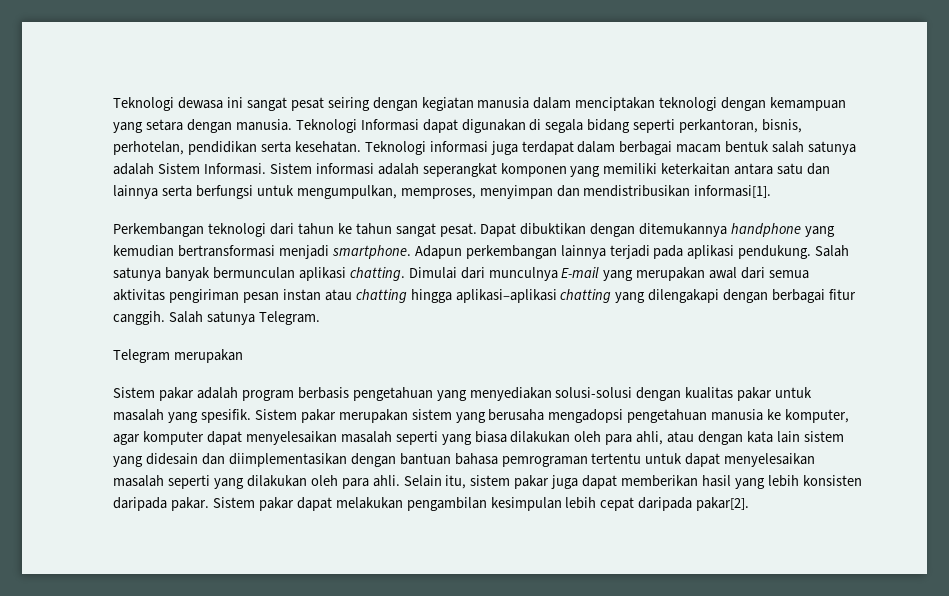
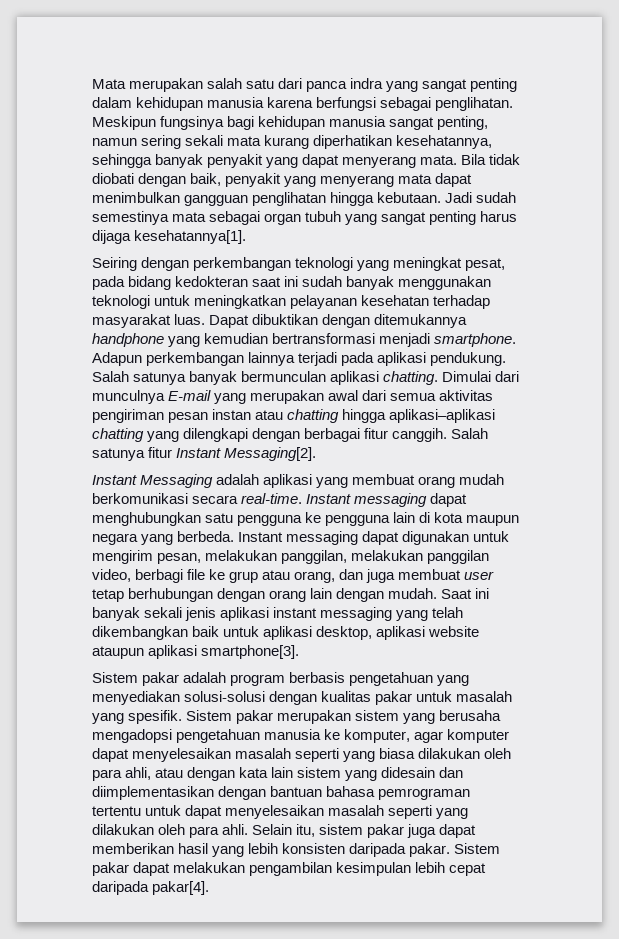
[113,97,846,111] [113,119,802,133] [113,141,856,155] [113,163,830,177] [113,185,772,199] [113,223,477,237] Teknologi dewasa ini sangat pesat seiring dengan kegiatan manusia dalam menciptakan teknologi dengan kemampuan yang setara dengan manusia. Teknologi Informasi dapat digunakan di segala bidang seperti perkantoran, bisnis, perhotelan, pendidikan serta kesehatan. Teknologi informasi juga terdapat dalam berbagai macam bentuk salah satunya adalah Sistem Informasi. Sistem informasi adalah seperangkat komponen yang memiliki keterkaitan antara satu dan lainnya serta berfungsi untuk mengumpulkan, memproses, menyimpan dan mendistribusikan informasi[1]. // Perkembangan teknologi dari tahun ke tahun sangat pesat. -> [91,78,518,92] [91,97,513,111] [91,116,488,130] [91,135,492,149] [91,154,521,168] [91,173,472,187] [91,192,516,206] [91,211,518,225] [91,230,246,244] [91,257,505,271] [91,276,491,290] [91,295,490,309] [91,314,205,328] Mata merupakan salah satu dari panca indra yang sangat penting dalam kehidupan manusia karena berfungsi sebagai penglihatan. Meskipun fungsinya bagi kehidupan manusia sangat penting, namun sering sekali mata kurang diperhatikan kesehatannya, sehingga banyak penyakit yang dapat menyerang mata. Bila tidak diobati dengan baik, penyakit yang menyerang mata dapat menimbulkan gangguan penglihatan hingga kebutaan. Jadi sudah semestinya mata sebagai organ tubuh yang sangat penting harus dijaga kesehatannya[1]. // Seiring dengan perkembangan teknologi yang meningkat pesat, pada bidang kedokteran saat ini sudah banyak menggunakan teknologi untuk meningkatkan pelayanan kesehatan terhadap masyarakat luas.
[648,289,720,303] dilengakapi -> [182,428,248,442] dilengkapi
[258,311,320,325] [113,349,244,363] Telegram. // Telegram merupakan -> [147,447,316,461] [91,474,504,488] [91,493,467,507] [91,512,520,526] [91,531,509,545] [91,550,489,564] [91,569,495,583] [91,588,490,602] [91,607,463,621] [91,626,479,640] [91,645,299,659] fitur Instant Messaging[2]. // Instant Messaging adalah aplikasi yang membuat orang mudah berkomunikasi secara real-time. Instant messaging dapat menghubungkan satu pengguna ke pengguna lain di kota maupun negara yang berbeda. Instant messaging dapat digunakan untuk mengirim pesan, melakukan panggilan, melakukan panggilan video, berbagi file ke grup atau orang, dan juga membuat user tetap berhubungan dengan orang lain dengan mudah. Saat ini banyak sekali jenis aplikasi instant messaging yang telah dikembangkan baik untuk aplikasi desktop, aplikasi website ataupun aplikasi smartphone[3].
[696,497,750,511] pakar[2]. -> [151,881,209,895] pakar[4].

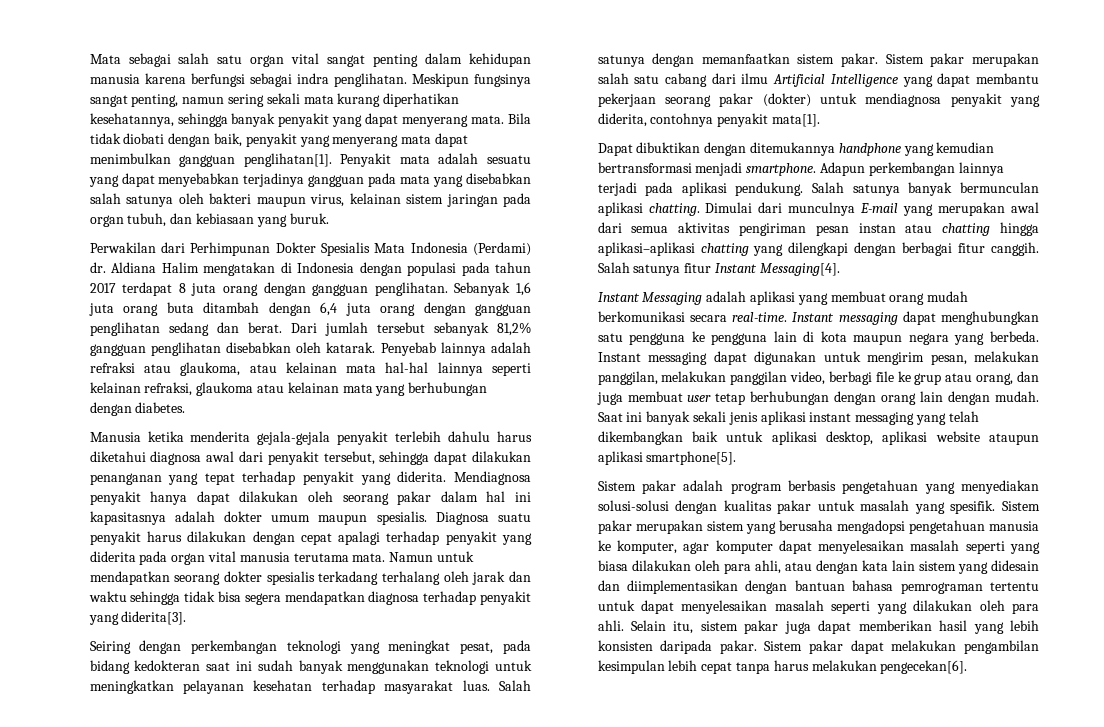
[91,78,418,92] Mata merupakan salah satu dari panca indra yang -> [89,53,320,67] Mata sebagai salah satu organ vital
(431, 104) none -> [296,73,329,84] indra
[226,116,386,130] bagi kehidupan manusia -> (531, 80) none
[251,192,516,206] [91,211,518,225] [91,230,246,244] penglihatan hingga kebutaan. Jadi sudah semestinya mata sebagai organ tubuh yang sangat penting harus dijaga kesehatannya[1]. -> [243,153,531,167] [88,173,531,187] [89,193,531,207] [89,213,329,227] [89,242,531,256] [89,262,531,276] [89,282,531,296] [88,302,531,316] [89,322,531,336] [89,342,531,356] [89,362,531,376] [89,382,488,396] [89,402,186,416] [89,431,532,445] [89,451,531,465] [89,471,531,485] [89,491,531,505] [89,511,531,525] [89,531,532,545] [89,551,474,565] [89,571,531,585] [88,591,531,605] [88,611,187,625] penglihatan[1]. Penyakit mata adalah sesuatu yang dapat menyebabkan terjadinya gangguan pada mata yang disebabkan salah satunya oleh bakteri maupun virus, kelainan sistem jaringan pada organ tubuh, dan kebiasaan yang buruk. // Perwakilan dari Perhimpunan Dokter Spesialis Mata Indonesia (Perdami) dr. Aldiana Halim mengatakan di Indonesia dengan populasi pada tahun 2017 terdapat 8 juta orang dengan gangguan penglihatan. Sebanyak 1,6 juta orang buta ditambah dengan 6,4 juta orang dengan gangguan penglihatan sedang dan berat. Dari jumlah tersebut sebanyak 81,2% gangguan penglihatan disebabkan oleh katarak. Penyebab lainnya adalah refraksi atau glaukoma, atau kelainan mata hal-hal lainnya seperti kelainan refraksi, glaukoma atau kelainan mata yang berhubungan dengan diabetes. // Manusia ketika menderita gejala-gejala penyakit terlebih dahulu harus diketahui diagnosa awal dari penyakit tersebut, sehingga dapat dilakukan penanganan yang tepat terhadap penyakit yang diderita. Mendiagnosa penyakit hanya dapat dilakukan oleh seorang pakar dalam hal ini kapasitasnya adalah dokter umum maupun spesialis. Diagnosa suatu penyakit harus dilakukan dengan cepat apalagi terhadap penyakit yang diderita pada organ vital manusia terutama mata. Namun untuk mendapatkan seorang dokter spesialis terkadang terhalang oleh jarak dan waktu sehingga tidak bisa segera mendapatkan diagnosa terhadap penyakit yang diderita[3].
(205, 319) none -> [499,680,531,691] [597,53,1039,67] [597,73,1039,87] [597,93,1040,107] [597,113,820,127] Salah satunya dengan memanfaatkan sistem pakar. Sistem pakar merupakan salah satu cabang dari ilmu Artificial Intelligence yang dapat membantu pekerjaan seorang pakar (dokter) untuk mendiagnosa penyakit yang diderita, contohnya penyakit mata[1]. //
[223,447,316,461] Messaging[2]. -> [759,263,840,276] Messaging[4].
[200,645,299,659] smartphone[3]. -> [646,451,737,465] smartphone[5].
[91,881,209,895] daripada pakar[4]. -> [735,660,968,674] tanpa harus melakukan pengecekan[6].

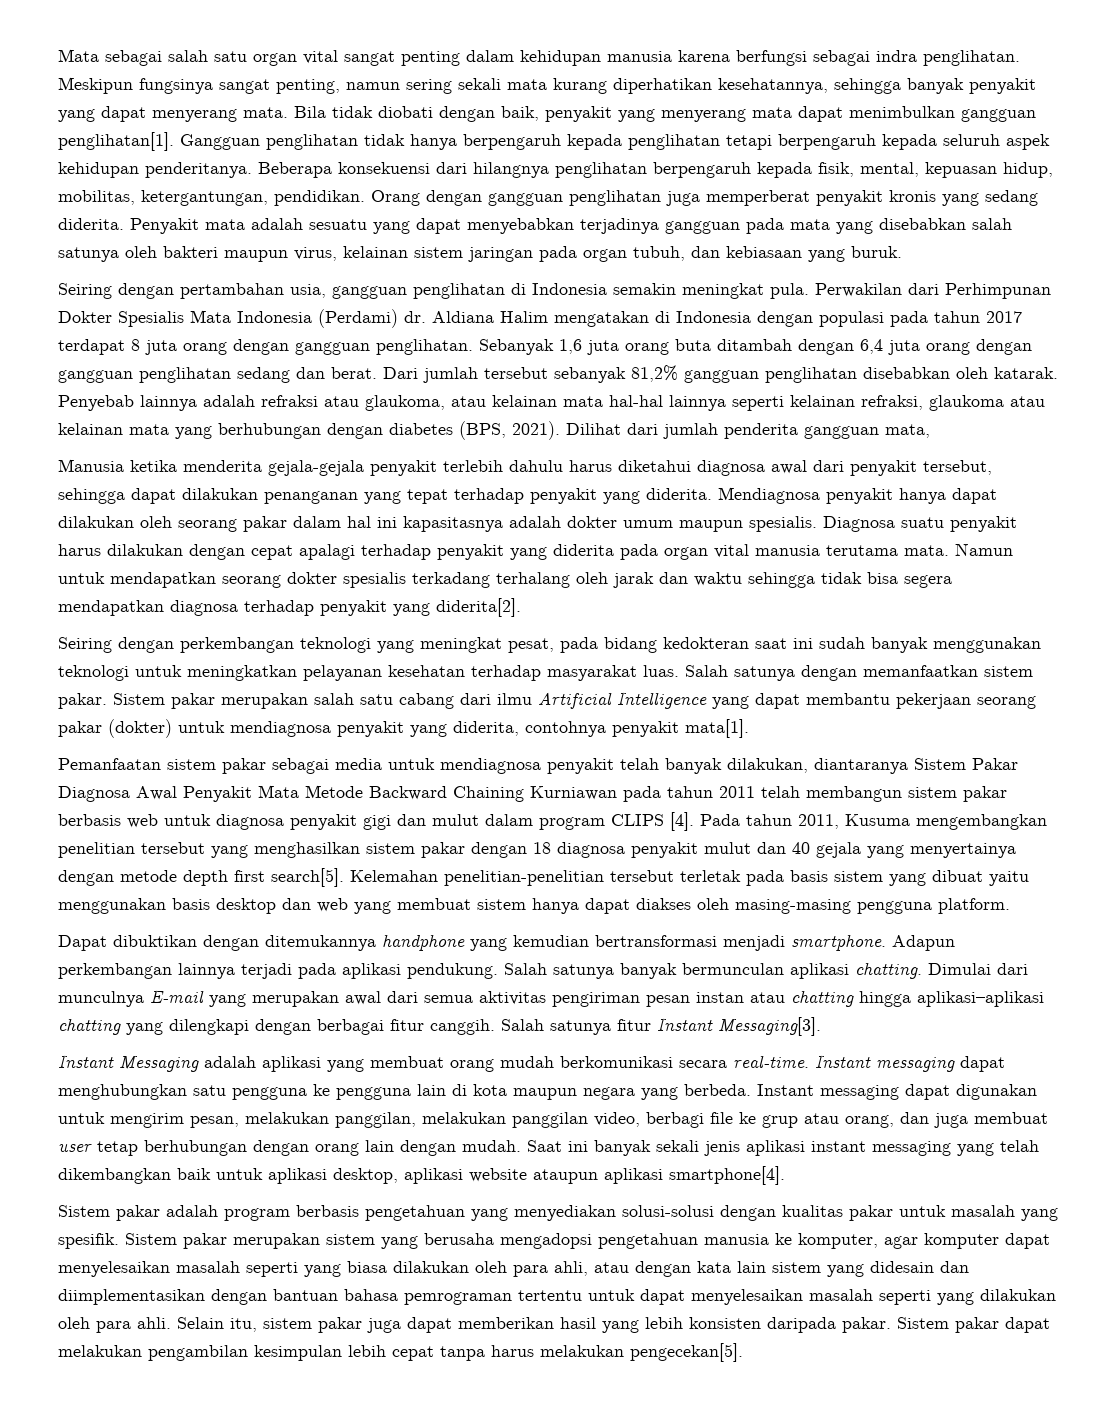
(332, 160) none -> [179,134,1050,150] [57,162,1053,178] [57,190,1038,206] [57,218,124,230] Gangguan penglihatan tidak hanya berpengaruh kepada penglihatan tetapi berpengaruh kepada seluruh aspek kehidupan penderitanya. Beberapa konsekuensi dari hilangnya penglihatan berpengaruh kepada fisik, mental, kepuasan hidup, mobilitas, ketergantungan, pendidikan. Orang dengan gangguan penglihatan juga memperberat penyakit kronis yang sedang diderita.
(329, 218) none -> [57,283,809,299] Seiring dengan pertambahan usia, gangguan penglihatan di Indonesia semakin meningkat pula.
[135,402,186,413] diabetes. -> [388,421,930,440] diabetes (BPS, 2021). Dilihat dari jumlah penderita gangguan mata,
[121,611,187,625] diderita[3]. -> [435,598,521,617] diderita[2].
(820, 120) none -> [57,758,1018,774] [57,785,1007,802] [57,812,1047,831] [57,842,1016,858] [57,868,1029,887] [57,898,1010,914] // Pemanfaatan sistem pakar sebagai media untuk mendiagnosa penyakit telah banyak dilakukan, diantaranya Sistem Pakar Diagnosa Awal Penyakit Mata Metode Backward Chaining Kurniawan pada tahun 2011 telah membangun sistem pakar berbasis web untuk diagnosa penyakit gigi dan mulut dalam program CLIPS [4]. Pada tahun 2011, Kusuma mengembangkan penelitian tersebut yang menghasilkan sistem pakar dengan 18 diagnosa penyakit mulut dan 40 gejala yang menyertainya dengan metode depth first search[5]. Kelemahan penelitian-penelitian tersebut terletak pada basis sistem yang dibuat yaitu menggunakan basis desktop dan web yang membuat sistem hanya dapat diakses oleh masing-masing pengguna platform.
[759,263,840,276] Messaging[4]. -> [717,1017,821,1036] Messaging[3].
[646,451,737,465] smartphone[5]. -> [668,1166,785,1185] smartphone[4].
[880,660,968,674] pengecekan[6]. -> [629,1343,743,1362] pengecekan[5].

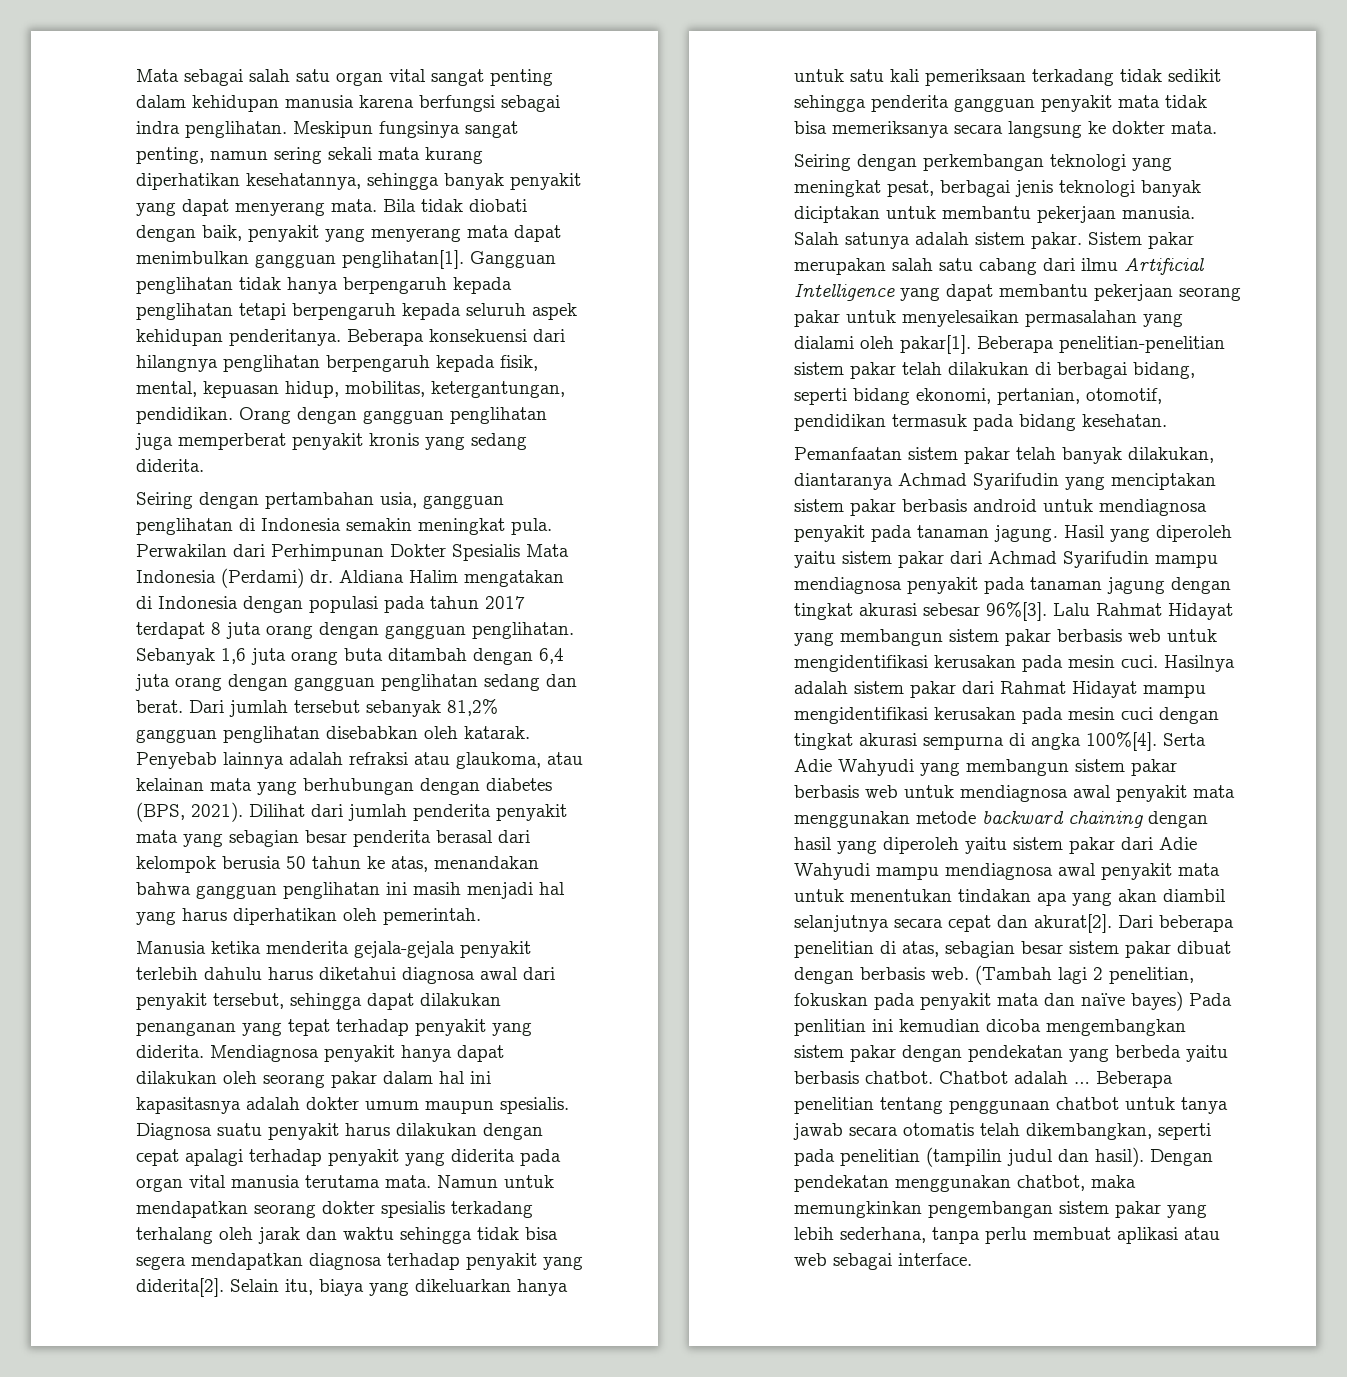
[129,218,1012,234] [57,246,902,262] Penyakit mata adalah sesuatu yang dapat menyebabkan terjadinya gangguan pada mata yang disebabkan salah satunya oleh bakteri maupun virus, kelainan sistem jaringan pada organ tubuh, dan kebiasaan yang buruk. -> (205, 465) none
[608,395,1045,411] [57,423,169,435] hal-hal lainnya seperti kelainan refraksi, glaukoma atau kelainan mata -> (253, 784) none
[803,424,930,439] gangguan mata, -> [496,804,568,821] [136,830,531,847] [136,856,540,873] [136,882,566,899] [136,908,482,925] penyakit mata yang sebagian besar penderita berasal dari kelompok berusia 50 tahun ke atas, menandakan bahwa gangguan penglihatan ini masih menjadi hal yang harus diperhatikan oleh pemerintah.
(521, 607) none -> [230,1279,569,1296] [794,69,1222,86] [794,95,1208,112] [794,121,1218,138] Selain itu, biaya yang dikeluarkan hanya untuk satu kali pemeriksaan terkadang tidak sedikit sehingga penderita gangguan penyakit mata tidak bisa memeriksanya secara langsung ke dokter mata.
[559,637,1041,653] [57,665,978,681] pada bidang kedokteran saat ini sudah banyak menggunakan teknologi untuk meningkatkan pelayanan kesehatan terhadap masyarakat luas. Salah satunya dengan memanfaatkan -> [940,180,1202,197] [794,206,1196,223] [794,232,970,249] berbagai jenis teknologi banyak diciptakan untuk membantu pekerjaan manusia. Salah satunya adalah
[107,719,749,738] [57,758,1018,774] [57,785,1007,802] [57,812,1047,831] [57,842,1016,858] [57,868,1029,887] [57,898,1010,914] [57,934,955,951] [57,962,1028,979] [57,990,1044,1007] [57,1017,821,1036] [57,1055,1005,1072] [57,1084,1037,1100] [57,1112,1048,1128] [57,1140,1039,1156] [57,1166,785,1185] [57,1205,1058,1221] [57,1233,1050,1249] [57,1261,969,1277] [57,1289,1056,1305] [57,1317,1050,1333] [57,1343,743,1362] (dokter) untuk mendiagnosa penyakit yang diderita, contohnya penyakit mata[1]. // Pemanfaatan sistem pakar sebagai media untuk mendiagnosa penyakit telah banyak dilakukan, diantaranya Sistem Pakar Diagnosa Awal Penyakit Mata Metode Backward Chaining Kurniawan pada tahun 2011 telah membangun sistem pakar berbasis web untuk diagnosa penyakit gigi dan mulut dalam program CLIPS [4]. Pada tahun 2011, Kusuma mengembangkan penelitian tersebut yang menghasilkan sistem pakar dengan 18 diagnosa penyakit mulut dan 40 gejala yang menyertainya dengan metode depth first search[5]. Kelemahan penelitian-penelitian tersebut terletak pada basis sistem yang dibuat yaitu menggunakan basis desktop dan web yang membuat sistem hanya dapat diakses oleh masing-masing pengguna platform. // Dapat dibuktikan dengan ditemukannya handphone yang kemudian bertransformasi menjadi smartphone. Adapun perkembangan lainnya terjadi pada aplikasi pendukung. Salah satunya banyak bermunculan aplikasi chatting. Dimulai dari munculnya E-mail yang merupakan awal dari semua aktivitas pengiriman pesan instan atau chatting hingga aplikasi–aplikasi chatting yang dilengkapi dengan berbagai fitur canggih. Salah satunya fitur Instant Messaging[3]. // Instant Messaging adalah aplikasi yang membuat orang mudah berkomunikasi secara real-time. Instant messaging dapat menghubungkan satu pengguna ke pengguna lain di kota maupun negara yang berbeda. Instant messaging dapat digunakan untuk mengirim pesan, melakukan panggilan, melakukan panggilan video, berbagi file ke grup atau orang, dan juga membuat user tetap berhubungan dengan orang lain dengan mudah. Saat ini banyak sekali jenis aplikasi instant messaging yang telah dikembangkan baik untuk aplikasi desktop, aplikasi website ataupun aplikasi smartphone[4]. // Sistem pakar adalah program berbasis pengetahuan yang menyediakan solusi-solusi dengan kualitas pakar untuk masalah yang spesifik. Sistem pakar merupakan sistem yang berusaha mengadopsi pengetahuan manusia ke komputer, agar komputer dapat menyelesaikan masalah seperti yang biasa dilakukan oleh para ahli, atau dengan kata lain sistem yang didesain dan diimplementasikan dengan bantuan bahasa pemrograman tertentu untuk dapat menyelesaikan masalah seperti yang dilakukan oleh para ahli. Selain itu, sistem pakar juga dapat memberikan hasil yang lebih konsisten daripada pakar. Sistem pakar dapat melakukan pengambilan kesimpulan lebih cepat tanpa harus melakukan pengecekan[5]. -> [846,310,1184,327] [794,335,1226,354] [794,362,1196,379] [794,388,1163,405] [794,414,1168,431] [794,447,1215,464] [794,473,1217,490] [794,499,1208,516] [794,525,1233,542] [794,551,1219,568] [794,577,1232,594] [794,602,1234,621] [794,629,1218,646] [794,655,1236,672] [794,681,1207,698] [794,707,1220,724] [794,732,1207,751] [794,759,1178,776] [794,785,1236,802] [794,811,1209,828] [794,837,1198,854] [794,863,1221,880] [794,889,1227,906] [794,914,1235,933] [794,941,1232,958] [794,965,1195,985] [794,991,1233,1011] [794,1019,1187,1036] [794,1045,1229,1062] [794,1071,1174,1088] [794,1097,1229,1114] [793,1123,1212,1140] [794,1147,1214,1167] [794,1175,1137,1192] [794,1201,1208,1218] [794,1227,1221,1244] [794,1253,973,1270] untuk menyelesaikan permasalahan yang dialami oleh pakar[1]. Beberapa penelitian-penelitian sistem pakar telah dilakukan di berbagai bidang, seperti bidang ekonomi, pertanian, otomotif, pendidikan termasuk pada bidang kesehatan. // Pemanfaatan sistem pakar telah banyak dilakukan, diantaranya Achmad Syarifudin yang menciptakan sistem pakar berbasis android untuk mendiagnosa penyakit pada tanaman jagung. Hasil yang diperoleh yaitu sistem pakar dari Achmad Syarifudin mampu mendiagnosa penyakit pada tanaman jagung dengan tingkat akurasi sebesar 96%[3]. Lalu Rahmat Hidayat yang membangun sistem pakar berbasis web untuk mengidentifikasi kerusakan pada mesin cuci. Hasilnya adalah sistem pakar dari Rahmat Hidayat mampu mengidentifikasi kerusakan pada mesin cuci dengan tingkat akurasi sempurna di angka 100%[4]. Serta Adie Wahyudi yang membangun sistem pakar berbasis web untuk mendiagnosa awal penyakit mata menggunakan metode backward chaining dengan hasil yang diperoleh yaitu sistem pakar dari Adie Wahyudi mampu mendiagnosa awal penyakit mata untuk menentukan tindakan apa yang akan diambil selanjutnya secara cepat dan akurat[2]. Dari beberapa penelitian di atas, sebagian besar sistem pakar dibuat dengan berbasis web. (Tambah lagi 2 penelitian, fokuskan pada penyakit mata dan naïve bayes) Pada penlitian ini kemudian dicoba mengembangkan sistem pakar dengan pendekatan yang berbeda yaitu berbasis chatbot. Chatbot adalah … Beberapa penelitian tentang penggunaan chatbot untuk tanya jawab secara otomatis telah dikembangkan, seperti pada penelitian (tampilin judul dan hasil). Dengan pendekatan menggunakan chatbot, maka memungkinkan pengembangan sistem pakar yang lebih sederhana, tanpa perlu membuat aplikasi atau web sebagai interface.

